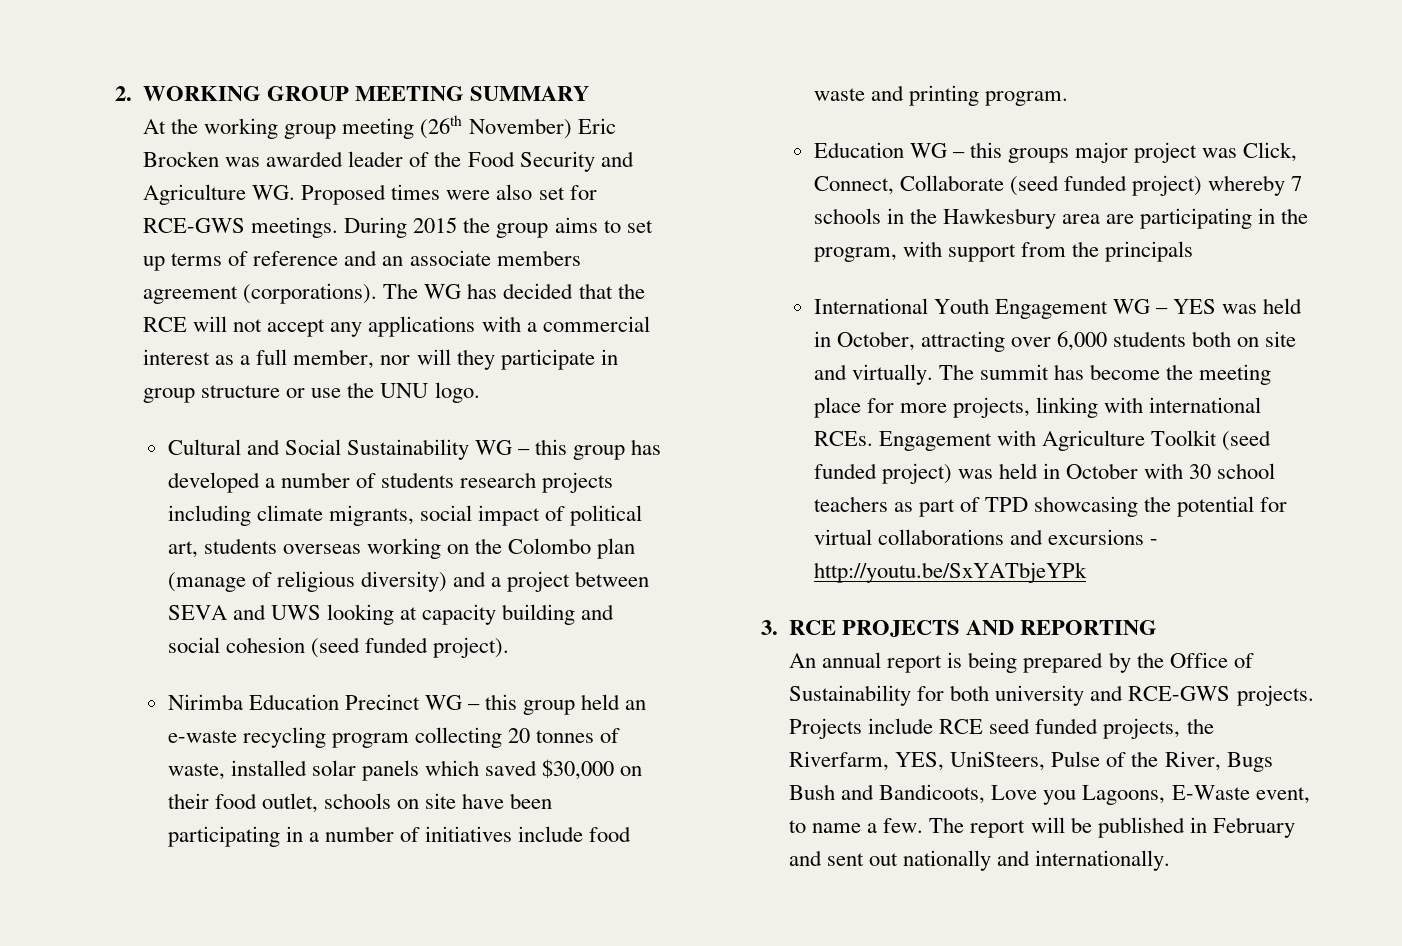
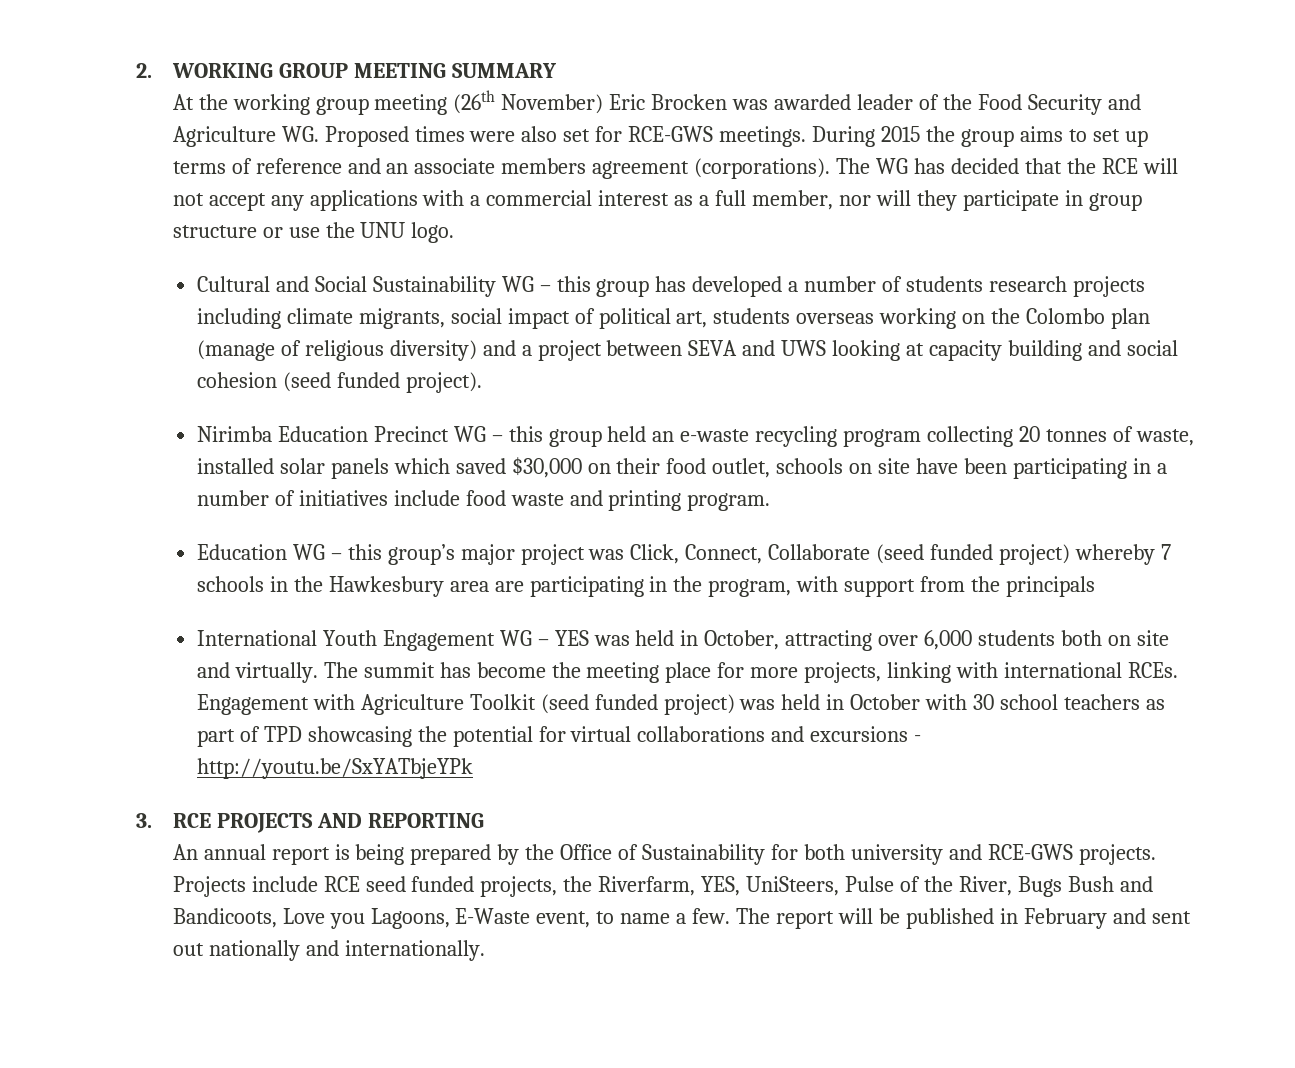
[1008,148,1070,163] groups -> [387,544,455,565] group’s

